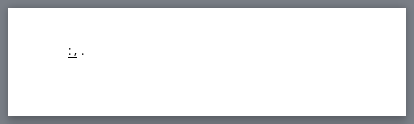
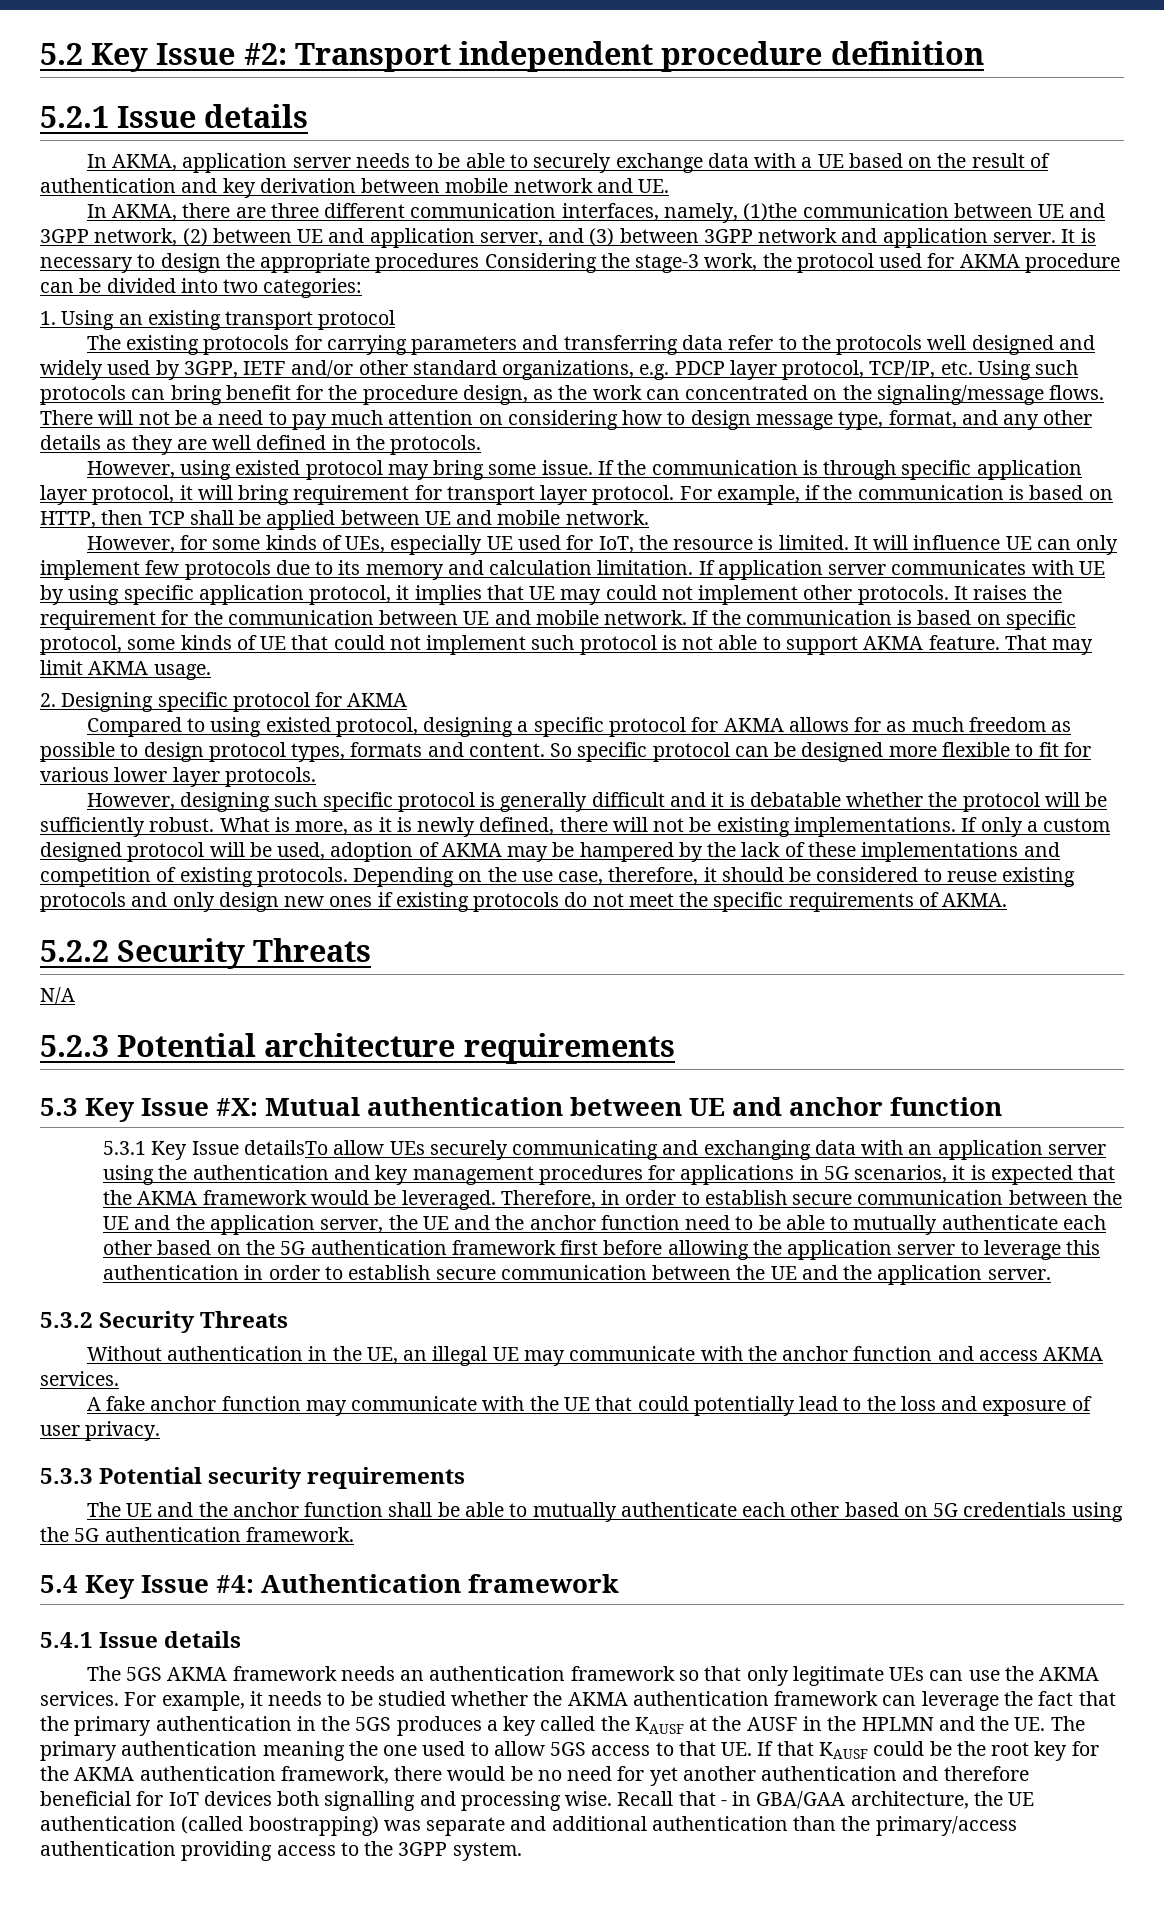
[68,48,84,56] : , . -> [40,41,984,72] [40,104,309,128] [86,153,1050,173] [40,178,670,198] [86,203,1106,223] [40,228,1096,248] [40,253,1120,273] [40,278,363,298] [40,310,396,330] [86,335,1095,355] [40,360,1079,380] [40,385,1105,405] [40,410,1093,430] [40,435,482,455] [86,460,1082,480] [40,485,1113,505] [40,510,649,530] [86,535,1119,555] [40,560,1105,580] [40,585,1062,605] [40,610,1076,630] [40,635,1094,655] [40,660,211,680] [40,692,408,712] [86,717,1072,737] [40,742,1091,762] [40,767,316,787] [86,792,1108,812] [40,817,1111,837] [40,842,1060,862] [40,867,1076,887] [40,892,1008,912] [40,938,372,969] [40,987,75,1005] [40,1033,675,1064] [40,1097,1003,1122] [103,1140,1106,1160] [103,1165,1116,1185] [103,1190,1122,1210] [103,1215,1106,1235] [103,1240,1101,1260] [103,1265,1051,1285] [40,1311,289,1333] [86,1346,1104,1366] [40,1371,119,1386] [86,1396,1092,1416] [40,1421,161,1441] [40,1467,466,1489] [86,1502,1123,1522] [40,1527,354,1542] [40,1574,620,1599] [40,1631,242,1648] [86,1666,1100,1686] [40,1691,1116,1711] [40,1716,1085,1736] [40,1741,1099,1761] [40,1766,1029,1786] [40,1791,1035,1811] [40,1816,1017,1836] [40,1841,522,1861] 5.2 Key Issue #2: Transport independent procedure definition // 5.2.1 Issue details // In AKMA, application server needs to be able to securely exchange data with a UE based on the result of authentication and key derivation between mobile network and UE. // In AKMA, there are three different communication interfaces, namely, (1)the communication between UE and 3GPP network, (2) between UE and application server, and (3) between 3GPP network and application server. It is necessary to design the appropriate procedures Considering the stage-3 work, the protocol used for AKMA procedure can be divided into two categories: // 1. Using an existing transport protocol // The existing protocols for carrying parameters and transferring data refer to the protocols well designed and widely used by 3GPP, IETF and/or other standard organizations, e.g. PDCP layer protocol, TCP/IP, etc. Using such protocols can bring benefit for the procedure design, as the work can concentrated on the signaling/message flows. There will not be a need to pay much attention on considering how to design message type, format, and any other details as they are well defined in the protocols. // However, using existed protocol may bring some issue. If the communication is through specific application layer protocol, it will bring requirement for transport layer protocol. For example, if the communication is based on HTTP, then TCP shall be applied between UE and mobile network. // However, for some kinds of UEs, especially UE used for IoT, the resource is limited. It will influence UE can only implement few protocols due to its memory and calculation limitation. If application server communicates with UE by using specific application protocol, it implies that UE may could not implement other protocols. It raises the requirement for the communication between UE and mobile network. If the communication is based on specific protocol, some kinds of UE that could not implement such protocol is not able to support AKMA feature. That may limit AKMA usage. // 2. Designing specific protocol for AKMA // Compared to using existed protocol, designing a specific protocol for AKMA allows for as much freedom as possible to design protocol types, formats and content. So specific protocol can be designed more flexible to fit for various lower layer protocols. // However, designing such specific protocol is generally difficult and it is debatable whether the protocol will be sufficiently robust. What is more, as it is newly defined, there will not be existing implementations. If only a custom designed protocol will be used, adoption of AKMA may be hampered by the lack of these implementations and competition of existing protocols. Depending on the use case, therefore, it should be considered to reuse existing protocols and only design new ones if existing protocols do not meet the specific requirements of AKMA. // 5.2.2 Security Threats // N/A // 5.2.3 Potential architecture requirements // 5.3 Key Issue #X: Mutual authentication between UE and anchor function // 5.3.1 Key Issue detailsTo allow UEs securely communicating and exchanging data with an application server using the authentication and key management procedures for applications in 5G scenarios, it is expected that the AKMA framework would be leveraged. Therefore, in order to establish secure communication between the UE and the application server, the UE and the anchor function need to be able to mutually authenticate each other based on the 5G authentication framework first before allowing the application server to leverage this authentication in order to establish secure communication between the UE and the application server. // 5.3.2 Security Threats // Without authentication in the UE, an illegal UE may communicate with the anchor function and access AKMA services. // A fake anchor function may communicate with the UE that could potentially lead to the loss and exposure of user privacy. // 5.3.3 Potential security requirements // The UE and the anchor function shall be able to mutually authenticate each other based on 5G credentials using the 5G authentication framework. // 5.4 Key Issue #4: Authentication framework // 5.4.1 Issue details // The 5GS AKMA framework needs an authentication framework so that only legitimate UEs can use the AKMA services. For example, it needs to be studied whether the AKMA authentication framework can leverage the fact that the primary authentication in the 5GS produces a key called the KAUSF at the AUSF in the HPLMN and the UE. The primary authentication meaning the one used to allow 5GS access to that UE. If that KAUSF could be the root key for the AKMA authentication framework, there would be no need for yet another authentication and therefore beneficial for IoT devices both signalling and processing wise. Recall that - in GBA/GAA architecture, the UE authentication (called boostrapping) was separate and additional authentication than the primary/access authentication providing access to the 3GPP system.

